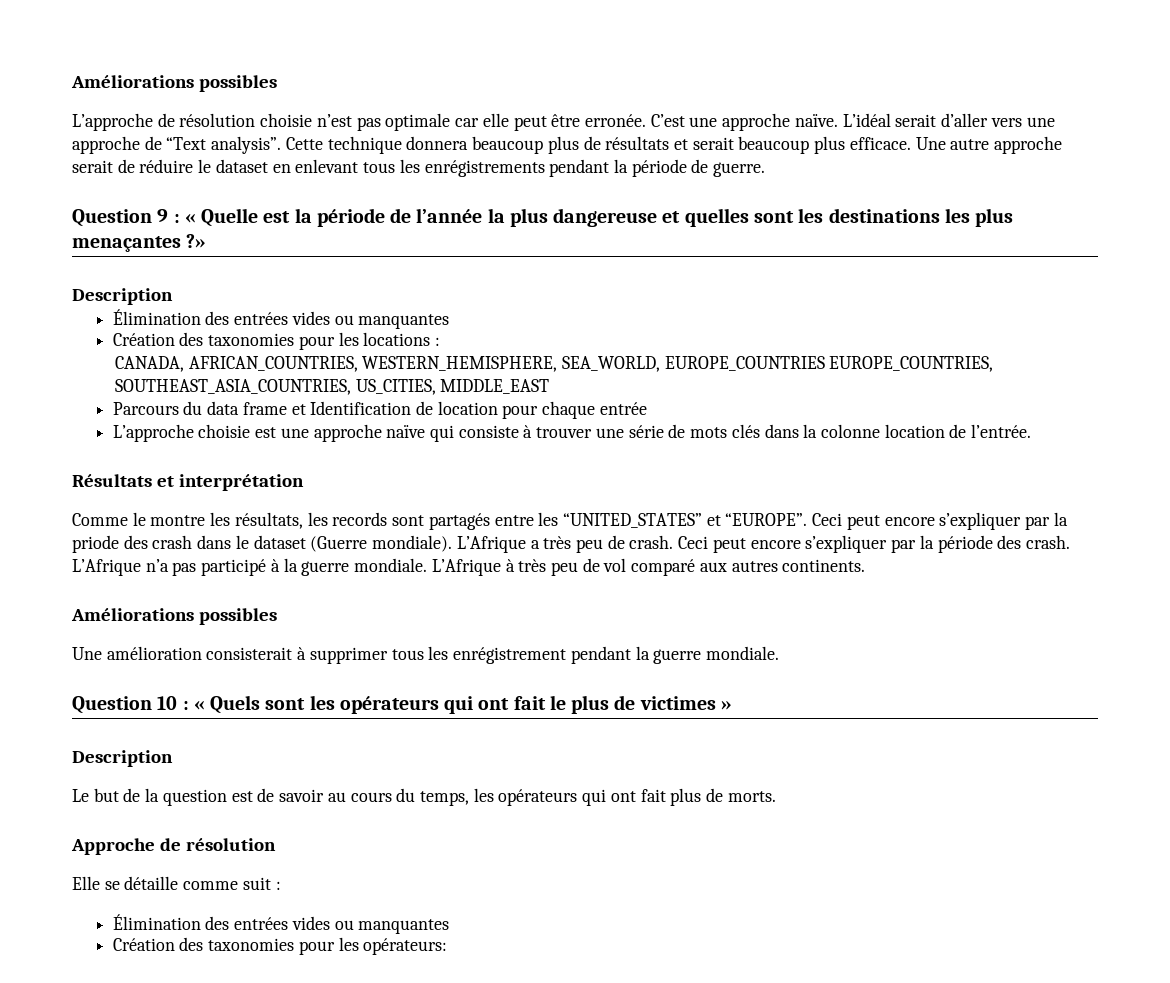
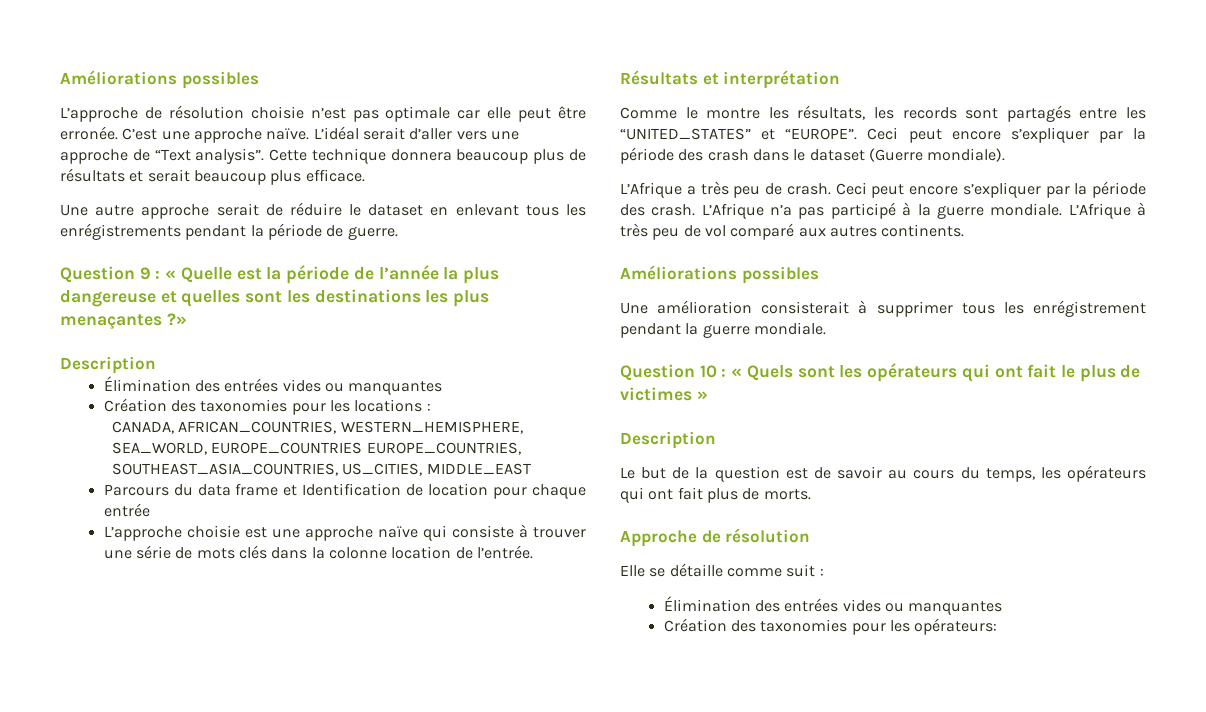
(911, 143) none -> (365, 175) //
[72,535,119,553] priode -> [620,147,674,164] période
(453, 543) none -> (1006, 155) //

